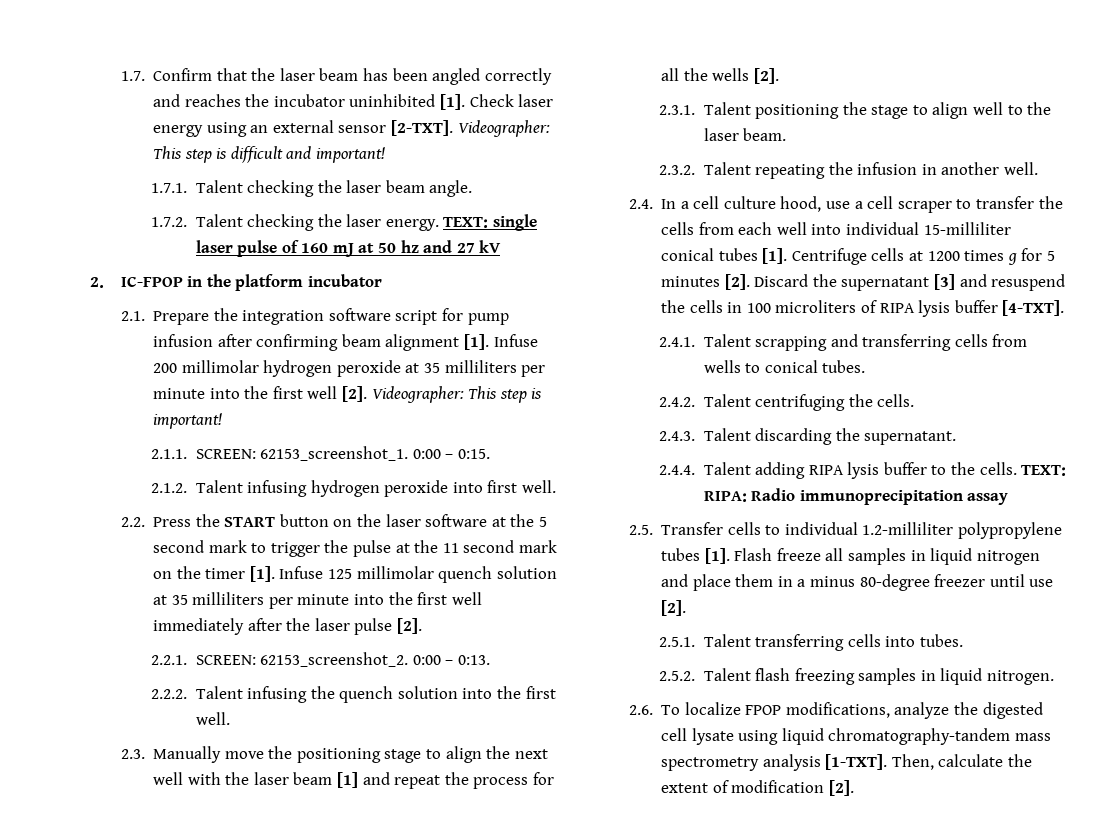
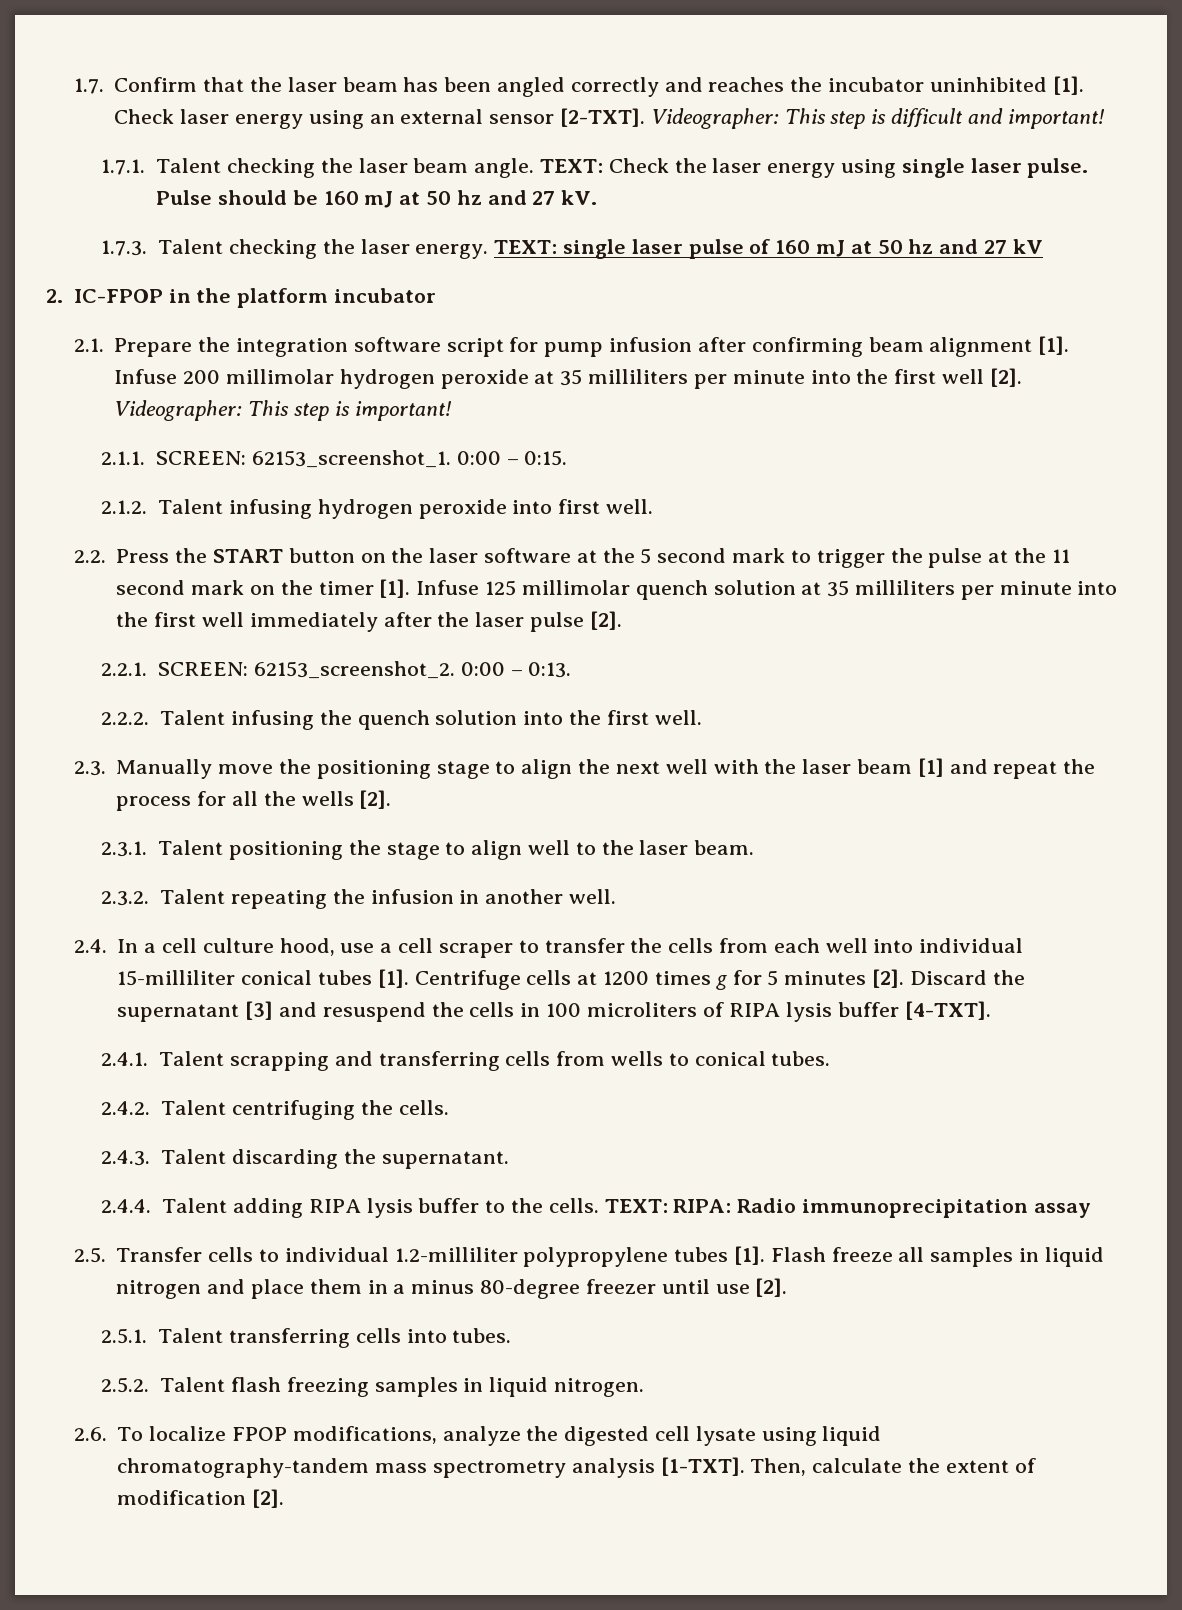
[151,217,188,227] // 1.7.2. -> [539,158,1089,178] [156,190,598,208] [101,240,148,256] TEXT: Check the laser energy using single laser pulse. Pulse should be 160 mJ at 50 hz and 27 kV. // 1.7.3.

